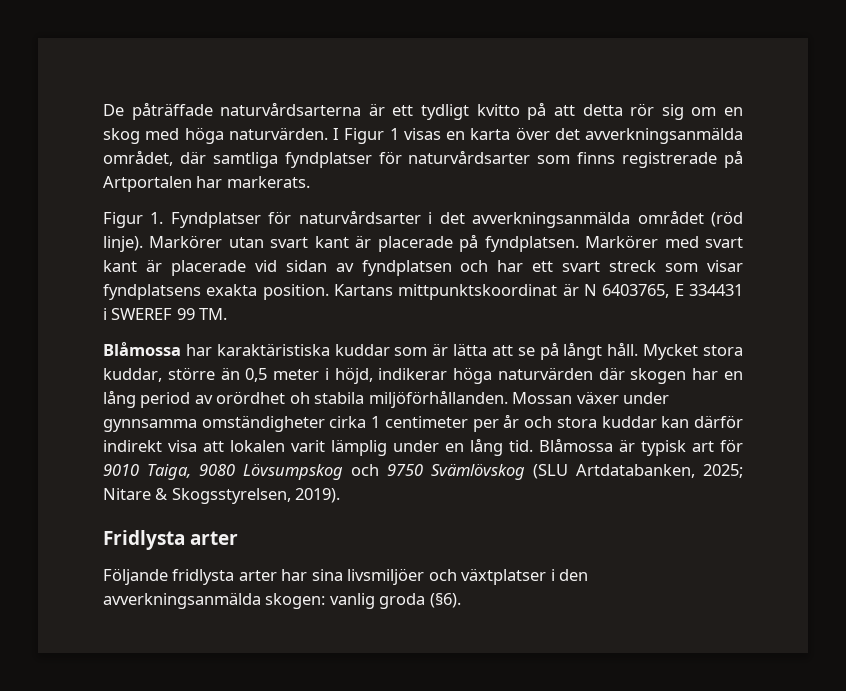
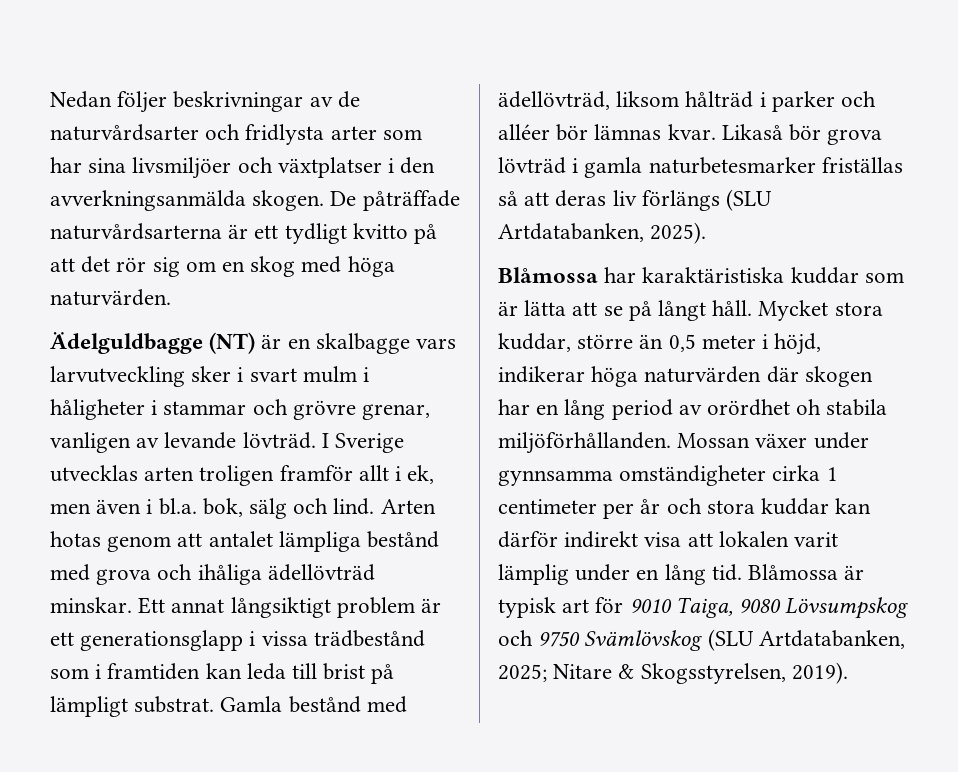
(103, 110) none -> [50,91,360,113] [50,124,422,145] [50,157,436,179] [50,190,325,211] Nedan följer beskrivningar av de naturvårdsarter och fridlysta arter som har sina livsmiljöer och växtplatser i den avverkningsanmälda skogen.
[582,104,623,116] detta -> [81,256,111,273] det
[333,127,743,144] [103,150,744,168] [103,176,310,192] [103,210,743,228] [103,234,743,252] [103,259,743,276] [103,283,743,300] [103,308,228,320] I Figur 1 visas en karta över det avverkningsanmälda området, där samtliga fyndplatser för naturvårdsarter som finns registrerade på Artportalen har markerats. // Figur 1. Fyndplatser för naturvårdsarter i det avverkningsanmälda området (röd linje). Markörer utan svart kant är placerade på fyndplatsen. Markörer med svart kant är placerade vid sidan av fyndplatsen och har ett svart streck som visar fyndplatsens exakta position. Kartans mittpunktskoordinat är N 6403765, E 334431 i SWEREF 99 TM. -> [50,332,457,354] [50,366,370,387] [50,399,431,420] [50,432,405,453] [50,465,435,486] [50,498,436,519] [50,531,440,552] [50,564,375,585] [50,597,442,618] [50,630,425,651] [50,663,395,684] [50,696,407,717] [498,91,877,112] [498,124,883,145] [498,157,903,178] [498,189,773,211] [498,222,707,244] // Ädelguldbagge (NT) är en skalbagge vars larvutveckling sker i svart mulm i håligheter i stammar och grövre grenar, vanligen av levande lövträd. I Sverige utvecklas arten troligen framför allt i ek, men även i bl.a. bok, sälg och lind. Arten hotas genom att antalet lämpliga bestånd med grova och ihåliga ädellövträd minskar. Ett annat långsiktigt problem är ett generationsglapp i vissa trädbestånd som i framtiden kan leda till brist på lämpligt substrat. Gamla bestånd med ädellövträd, liksom hålträd i parker och alléer bör lämnas kvar. Likaså bör grova lövträd i gamla naturbetesmarker friställas så att deras liv förlängs (SLU Artdatabanken, 2025).
[103,530,239,550] [103,568,589,585] [103,592,461,609] // Fridlysta arter // Följande fridlysta arter har sina livsmiljöer och växtplatser i den avverkningsanmälda skogen: vanlig groda (§6). -> (848, 673) none

